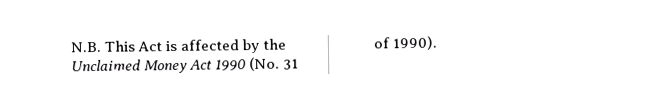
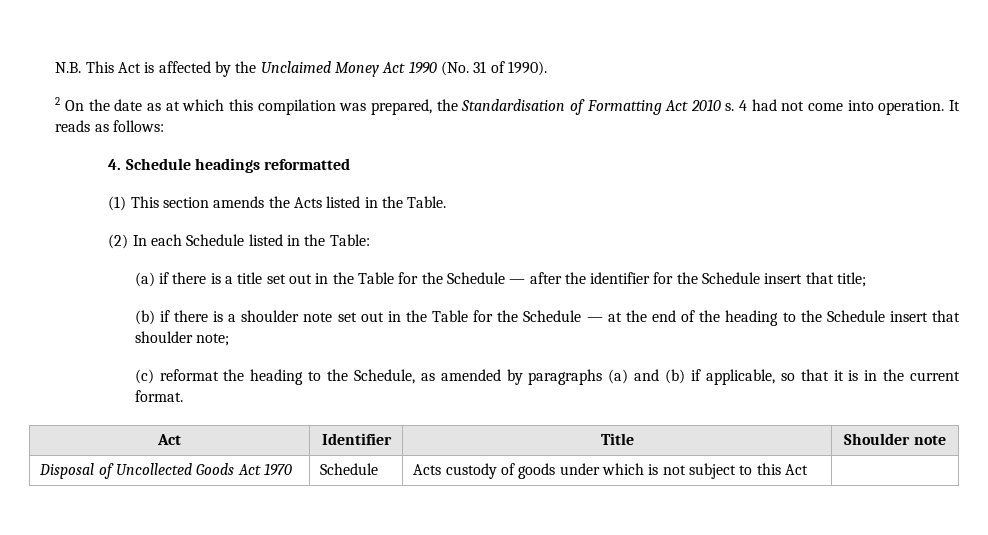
(438, 43) none -> [55,97,961,115] [55,120,165,132] [108,158,351,173] [108,196,447,211] [108,234,370,249] [134,272,867,287] [134,310,960,326] [134,331,230,346] [134,369,960,385] [134,390,183,402] [157,434,181,445] [321,433,392,445] [600,433,634,445] [844,433,946,445] [39,463,292,479] [320,463,379,475] [413,463,808,479] // 2 On the date as at which this compilation was prepared, the Standardisation of Formatting Act 2010 s. 4 had not come into operation. It reads as follows: // 4. Schedule headings reformatted // (1) This section amends the Acts listed in the Table. // (2) In each Schedule listed in the Table: // (a) if there is a title set out in the Table for the Schedule — after the identifier for the Schedule insert that title; // (b) if there is a shoulder note set out in the Table for the Schedule — at the end of the heading to the Schedule insert that shoulder note; // (c) reformat the heading to the Schedule, as amended by paragraphs (a) and (b) if applicable, so that it is in the current format. // Act | Identifier | Title | Shoulder note // Disposal of Uncollected Goods Act 1970 | Schedule | Acts custody of goods under which is not subject to this Act |

